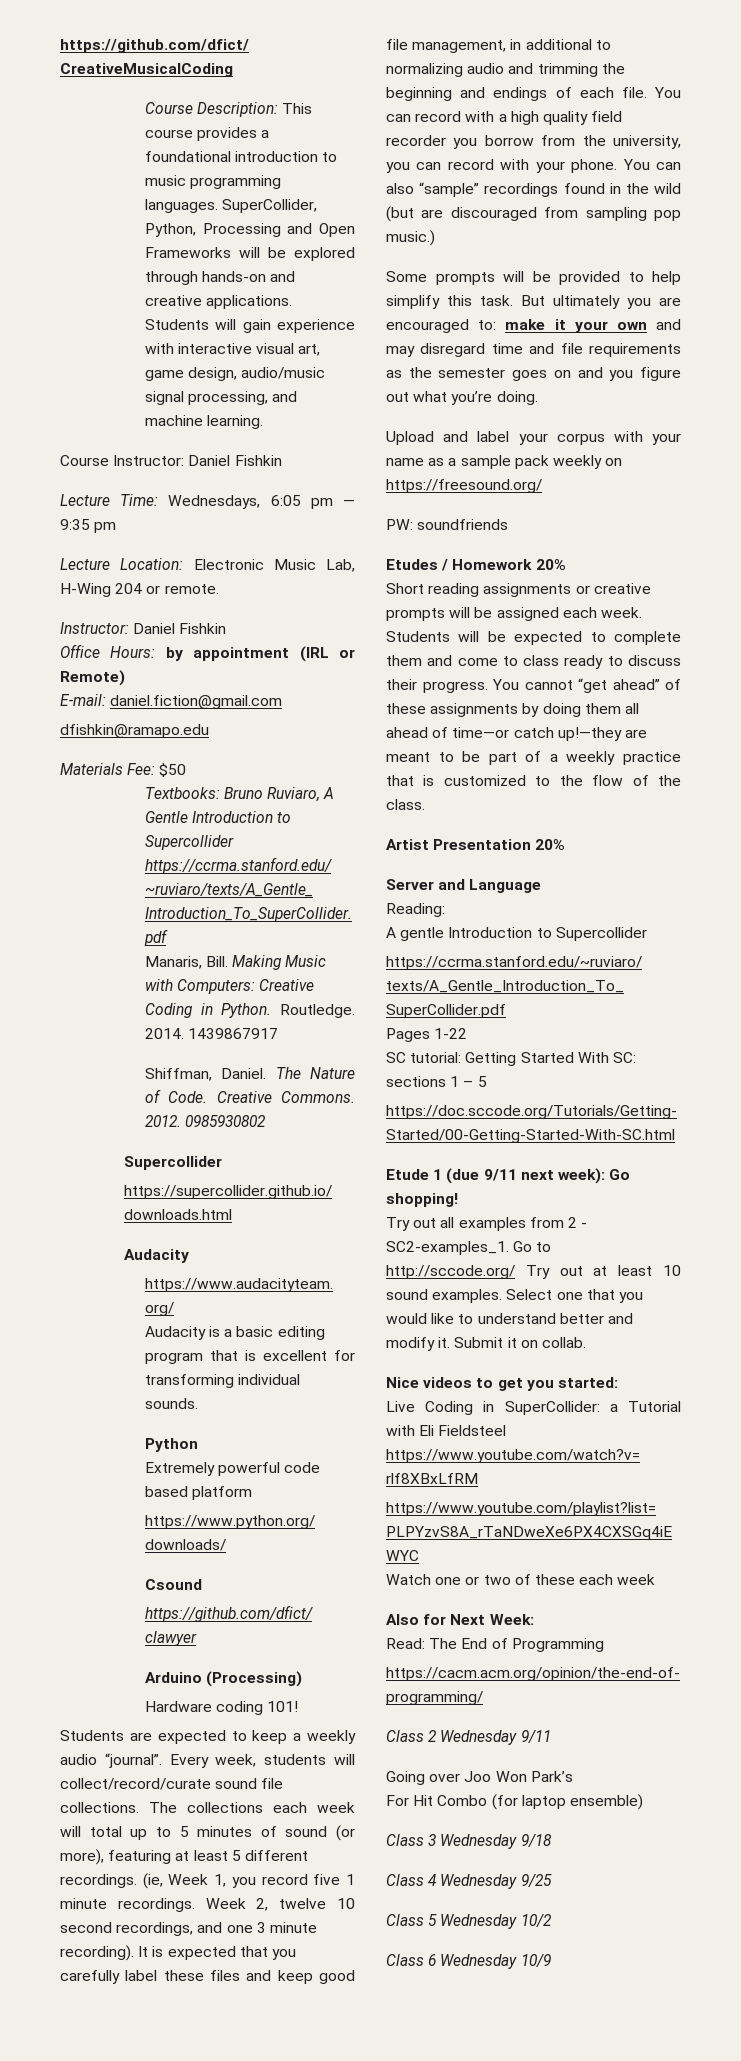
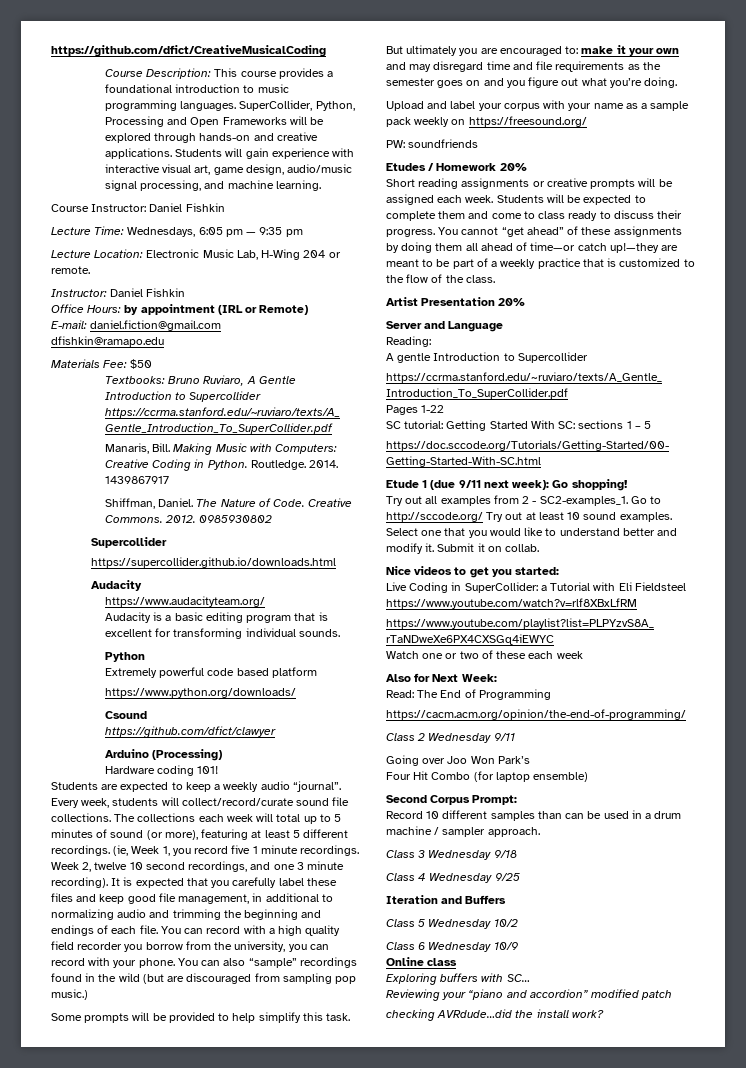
[386,1795,409,1806] For -> [386,772,411,780] Four
(643, 1802) none -> [386,795,518,805] [386,810,682,821] [386,826,540,837] // Second Corpus Prompt: // Record 10 different samples than can be used in a drum machine / sampler approach.
(552, 1880) none -> [386,895,507,904] // Iteration and Buffers
(551, 1960) none -> [386,957,458,966] [386,973,530,985] [386,989,673,1001] [386,1009,604,1021] // Online class // Exploring buffers with SC… // Reviewing your “piano and accordion” modified patch // checking AVRdude…did the install work?

